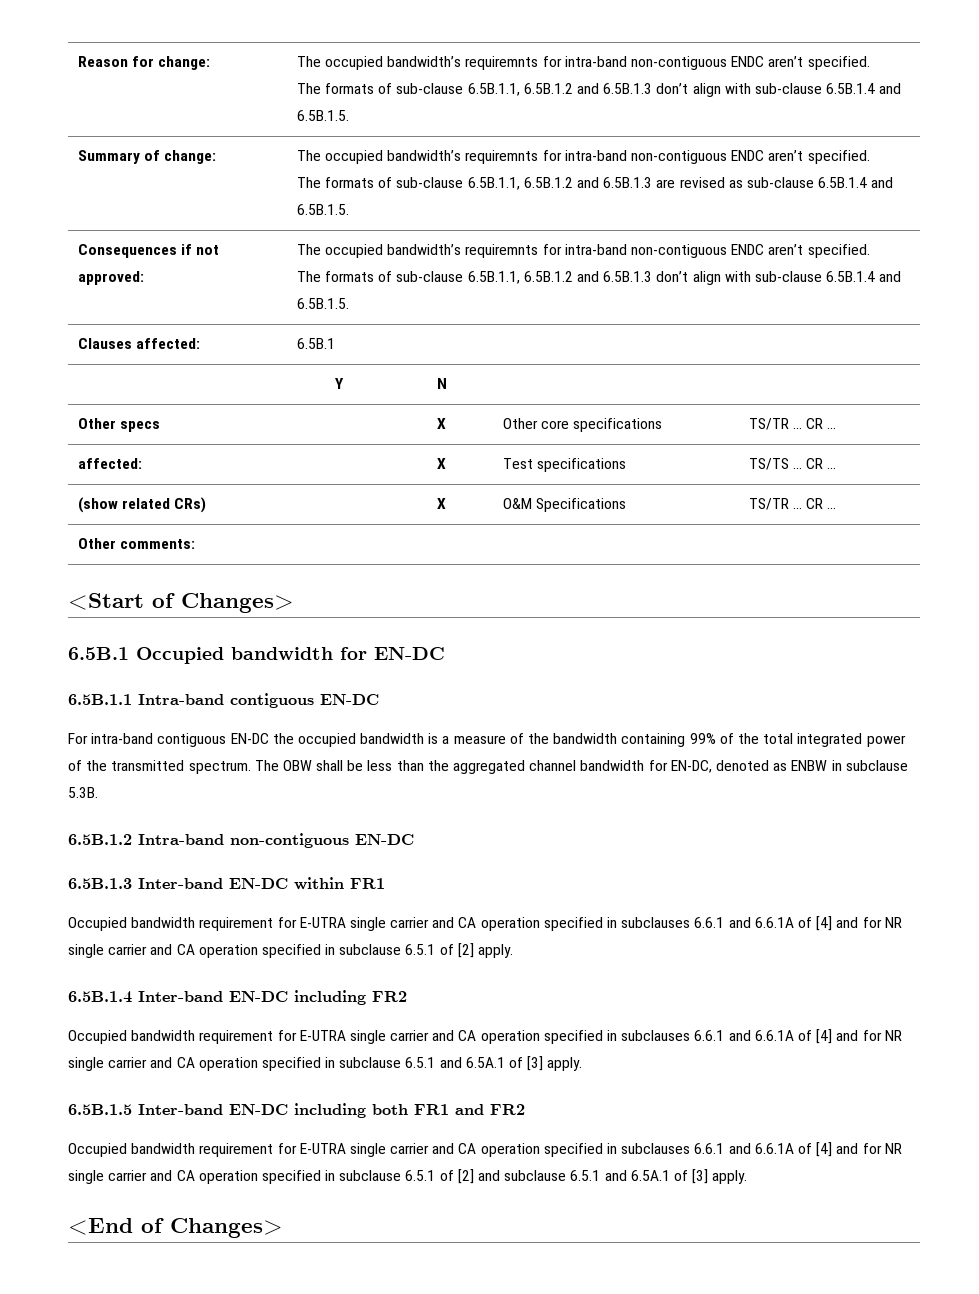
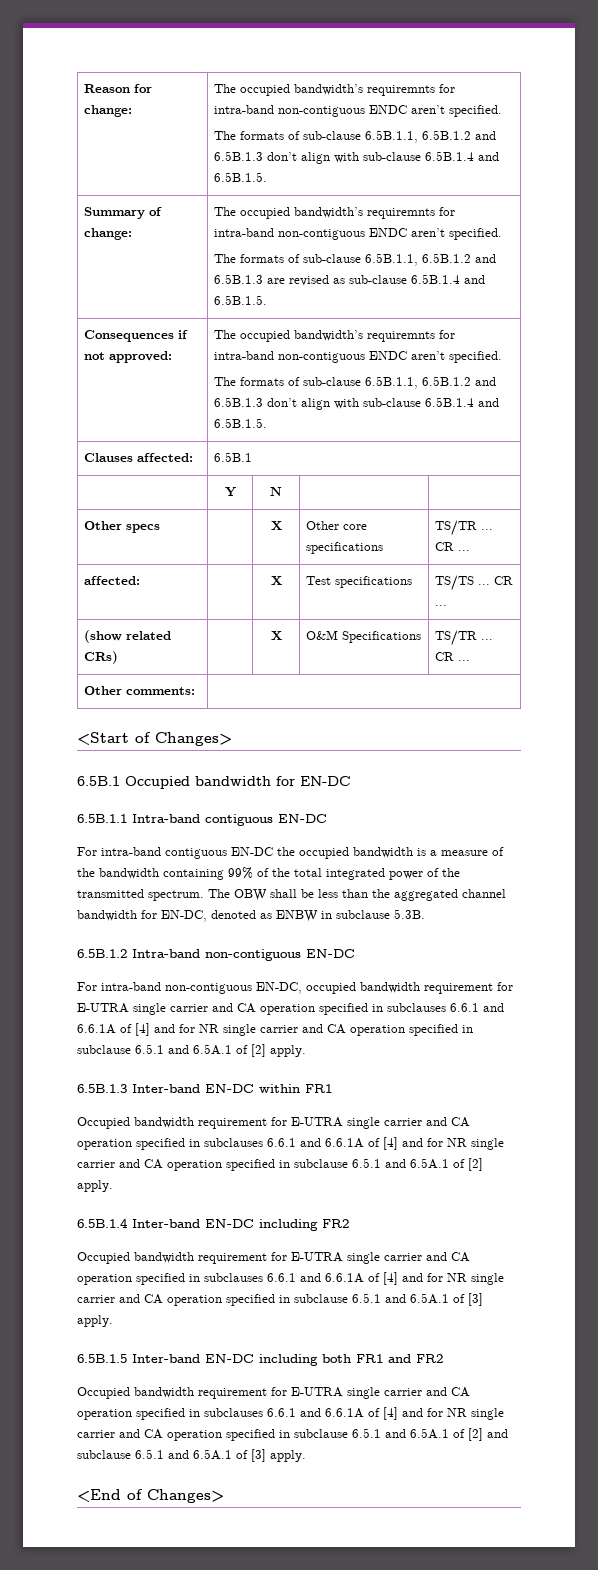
(414, 839) none -> [77,982,513,994] [77,1003,504,1015] [77,1023,473,1036] [77,1044,306,1057] // For intra-band non-contiguous EN-DC, occupied bandwidth requirement for E-UTRA single carrier and CA operation specified in subclauses 6.6.1 and 6.6.1A of [4] and for NR single carrier and CA operation specified in subclause 6.5.1 and 6.5A.1 of [2] apply.
(436, 949) none -> [385,1158,449,1169] and 6.5A.1
(436, 1175) none -> [385,1428,449,1439] and 6.5A.1

